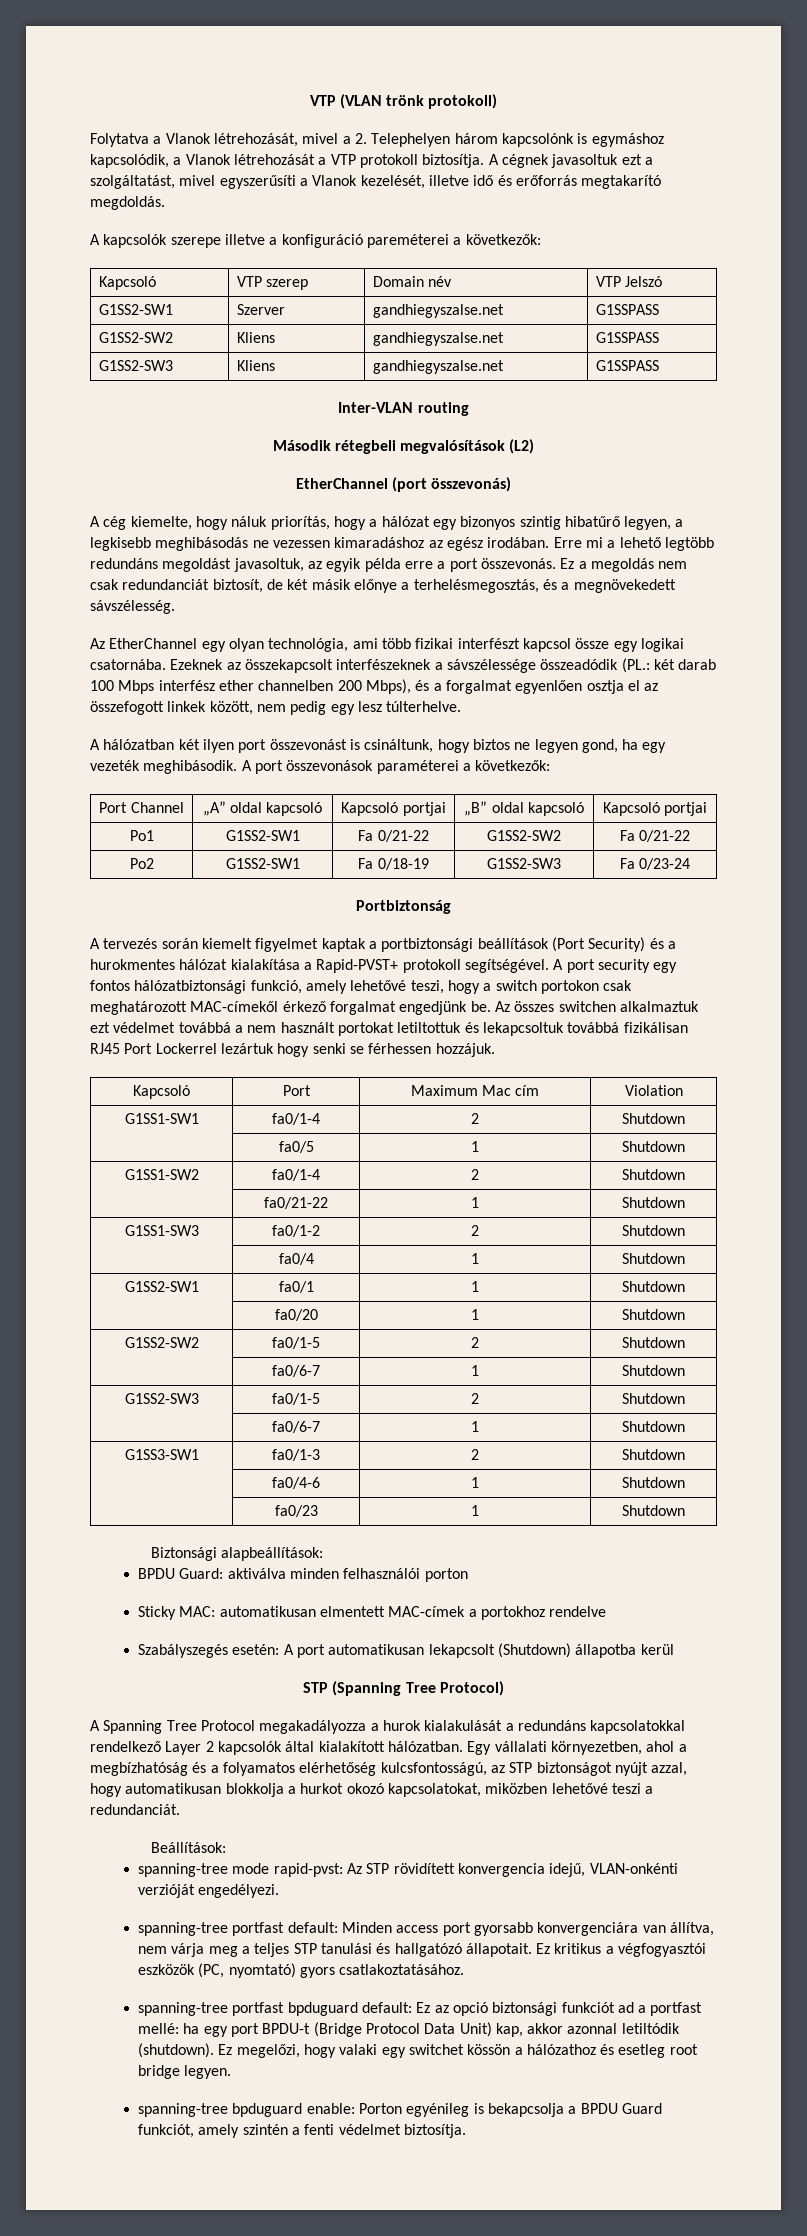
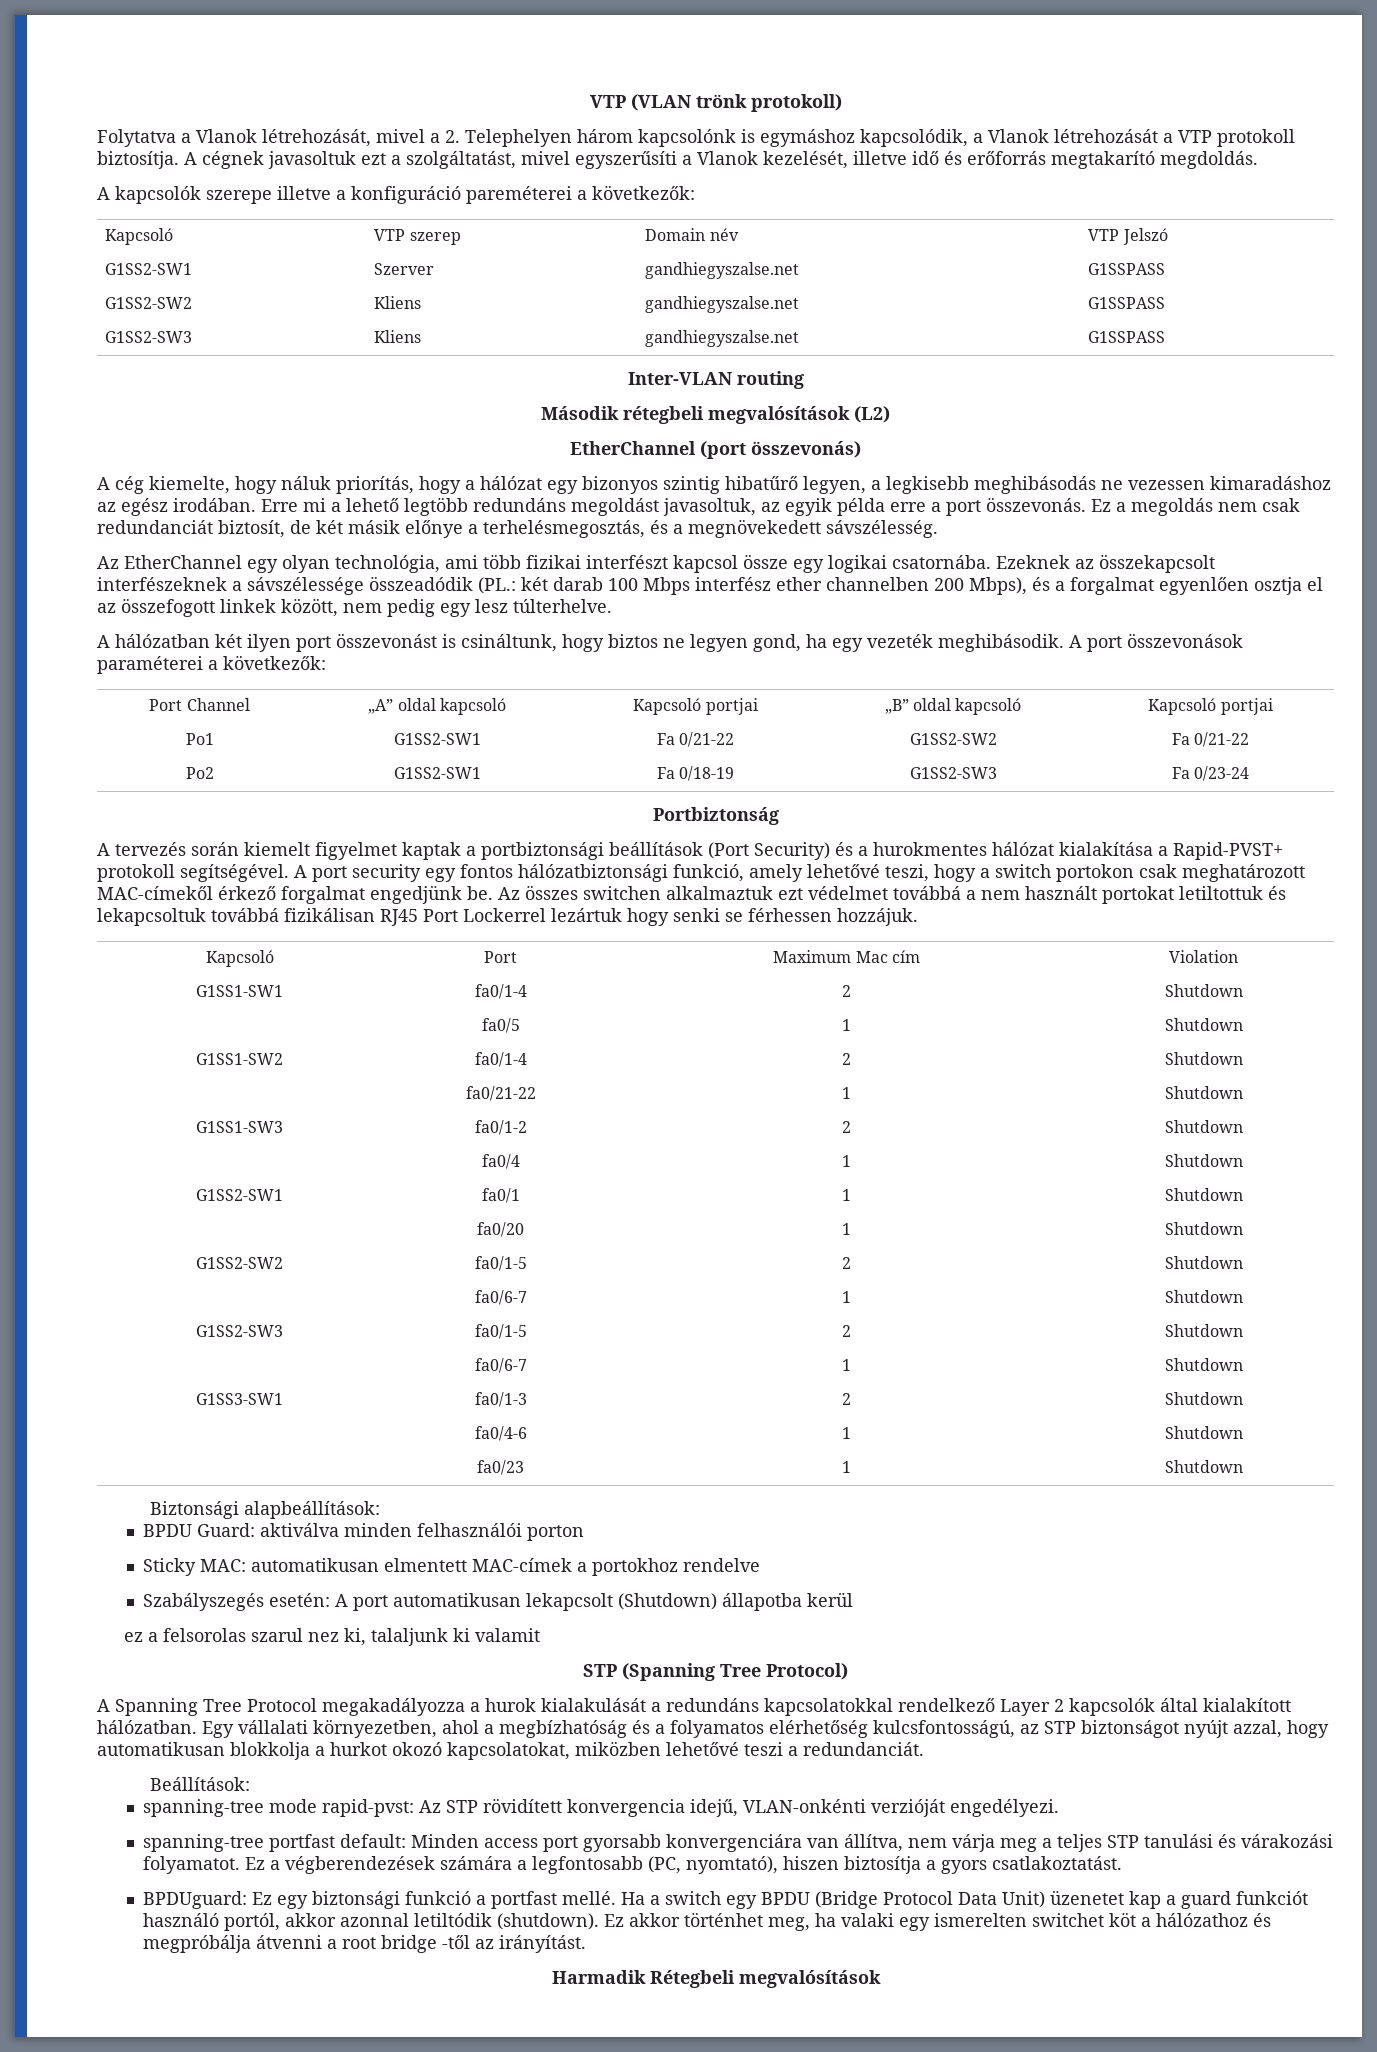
(674, 1649) none -> [123,1628,540,1646] // ez a felsorolas szarul nez ki, talaljunk ki valamit
[394,1943,707,1957] [137,1963,465,1978] [137,2002,703,2016] [137,2022,523,2037] hallgatózó állapotait. Ez kritikus a végfogyasztói eszközök (PC, nyomtató) gyors csatlakoztatásához. // spanning-tree portfast bpduguard default: Ez az opció biztonsági funkciót ad a portfast mellé: ha egy port BPDU-t (Bridge Protocol Data Unit) kap, -> [1241,1834,1334,1848] [143,1856,1123,1874] [143,1890,1309,1909] [143,1913,281,1931] várakozási folyamatot. Ez a végberendezések számára a legfontosabb (PC, nyomtató), hiszen biztosítja a gyors csatlakoztatást. // BPDUguard: Ez egy biztonsági funkció a portfast mellé. Ha a switch egy BPDU (Bridge Protocol Data Unit) üzenetet kap a guard funkciót használó portól,
[236,2044,698,2058] [137,2065,232,2079] [137,2103,662,2117] [137,2124,466,2138] megelőzi, hogy valaki egy switchet kössön a hálózathoz és esetleg root bridge legyen. // spanning-tree bpduguard enable: Porton egyénileg is bekapcsolja a BPDU Guard funkciót, amely szintén a fenti védelmet biztosítja. -> [629,1912,1272,1931] [143,1935,587,1953] [551,1970,881,1988] akkor történhet meg, ha valaki egy ismerelten switchet köt a hálózathoz és megpróbálja átvenni a root bridge -től az irányítást. // Harmadik Rétegbeli megvalósítások

